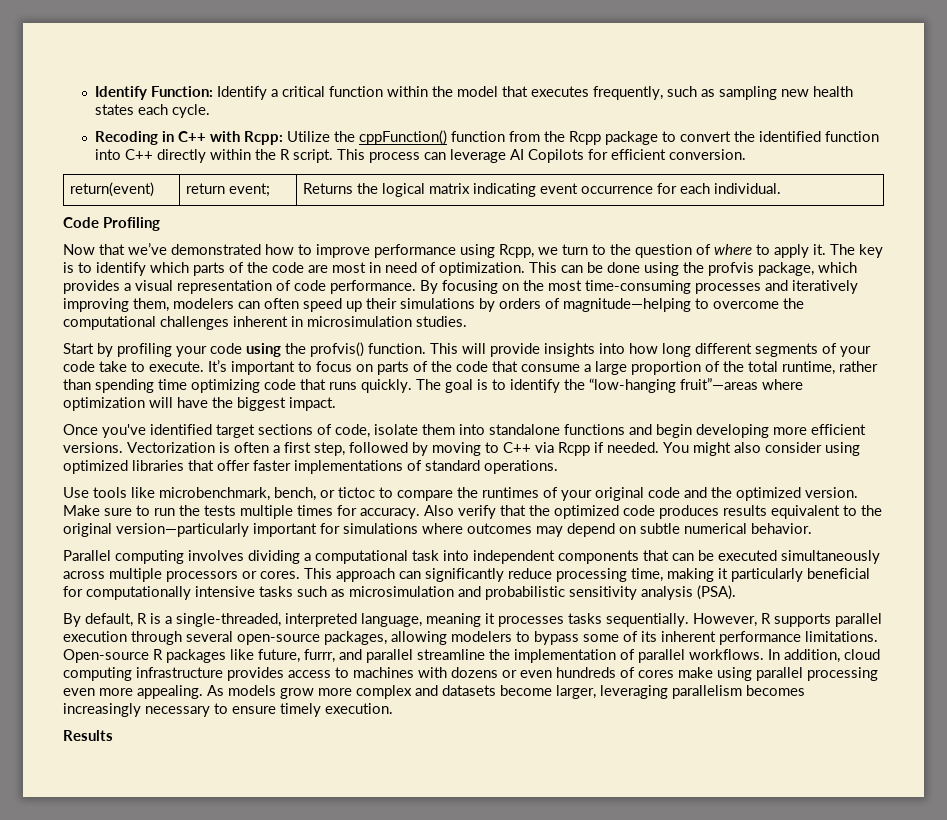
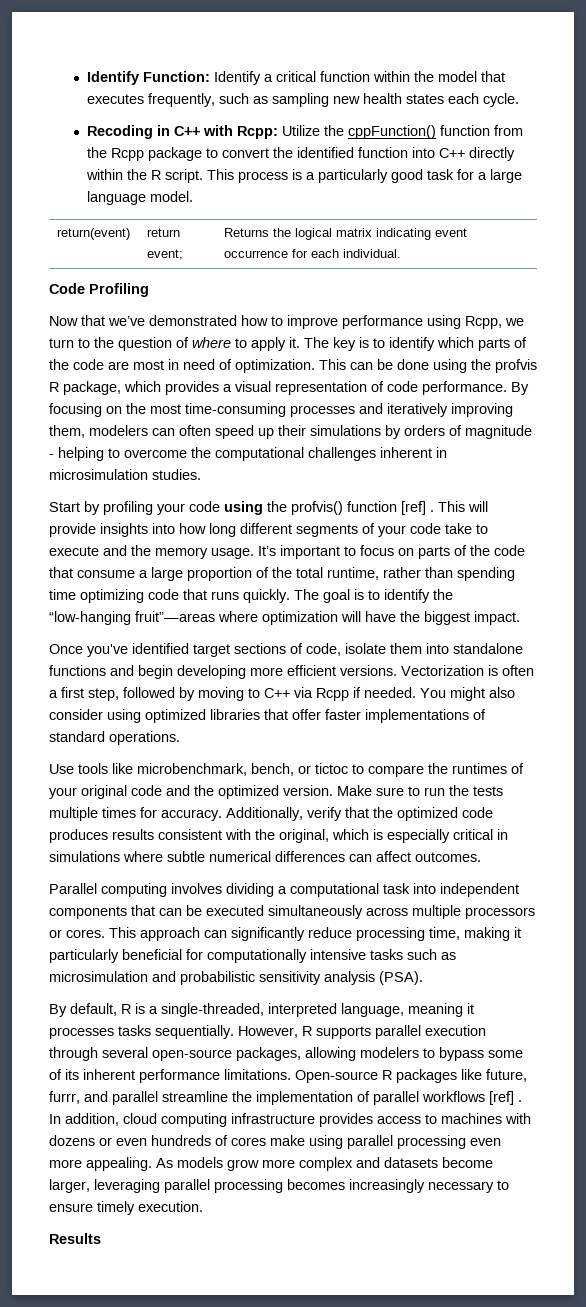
[424,149,747,163] can leverage AI Copilots for efficient conversion. -> [292,169,523,183] [87,191,194,205] is a particularly good task for a large language model.
(754, 269) none -> [49,382,59,392] R
[563,298,691,312] magnitude—helping -> [465,425,532,439] [49,447,104,461] magnitude - helping
[368,343,426,354] function. -> [347,501,434,515] function [ref] .
[149,361,204,372] execute. -> [49,545,254,559] execute and the memory usage.
[424,505,454,516] Also -> [226,807,303,821] Additionally,
[771,505,882,519] [63,523,812,537] equivalent to the original version—particularly important for simulations where outcomes may depend on subtle numerical behavior. -> [158,829,508,843] [49,851,481,862] consistent with the original, which is especially critical in simulations where subtle numerical differences can affect outcomes.
[689,649,764,660] workflows. -> [422,1091,522,1105] workflows [ref] .
[672,685,742,699] parallelism -> [164,1179,283,1193] parallel processing

